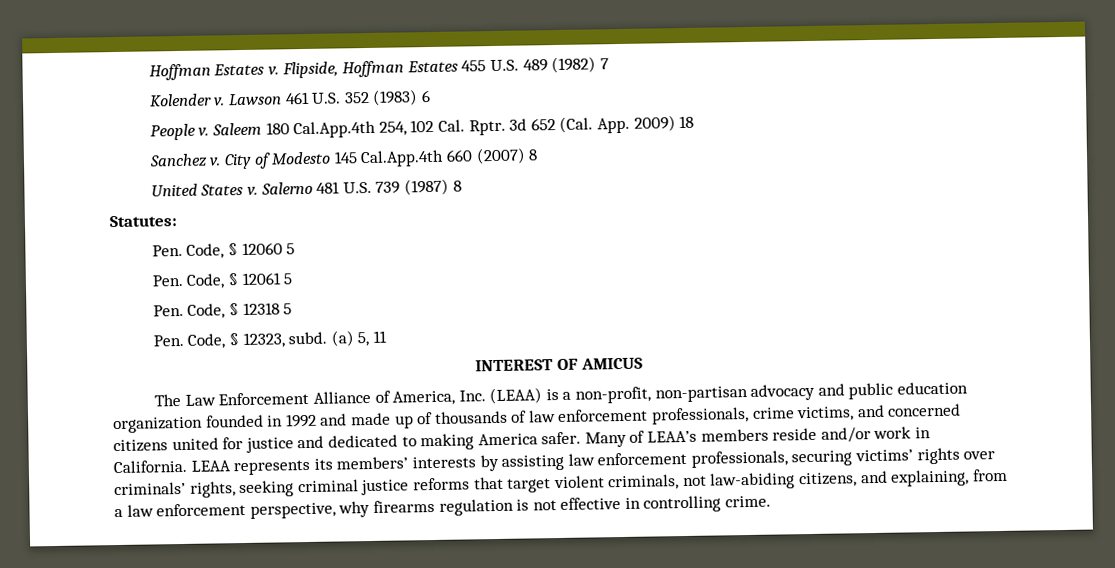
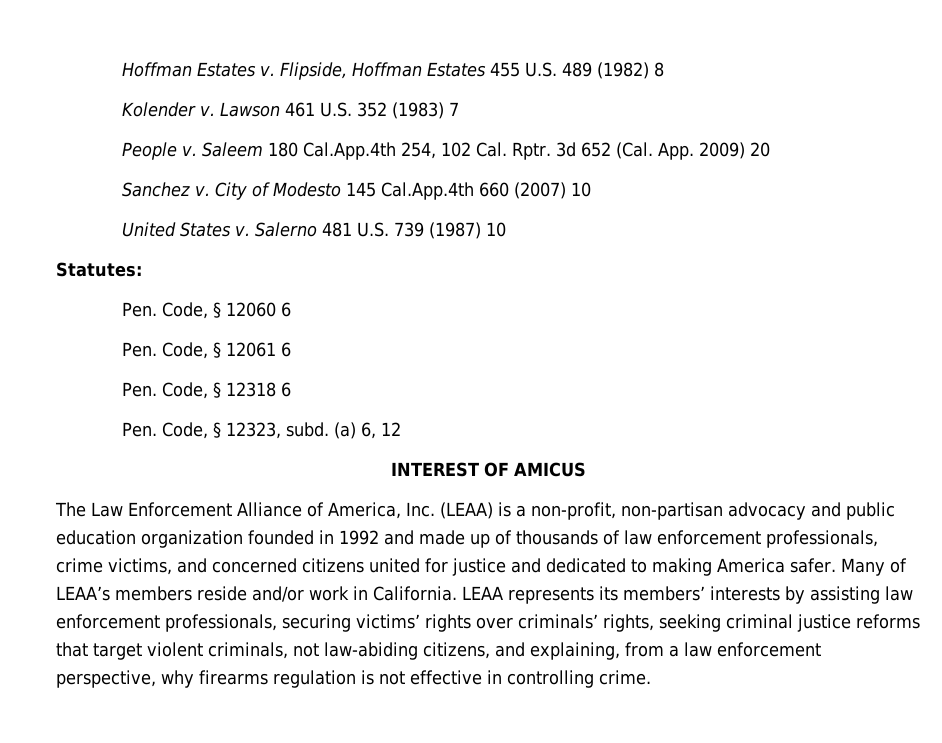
[599,58,609,70] 7 -> [654,62,665,77] 8
[421,89,432,103] 6 -> [449,102,460,116] 7
[679,115,695,129] 18 -> [750,142,771,157] 20
[528,149,539,161] 8 -> [571,182,592,197] 10
[452,180,462,192] 8 -> [486,222,507,237] 10
[286,243,296,255] 5 -> [281,302,292,317] 6
[283,273,293,285] 5 -> [281,342,292,357] 6
[283,303,293,315] 5 -> [281,382,292,397] 6
[357,330,388,347] 5, 11 -> [361,422,402,439] 6, 12

